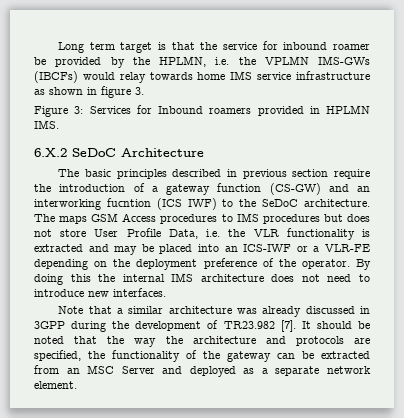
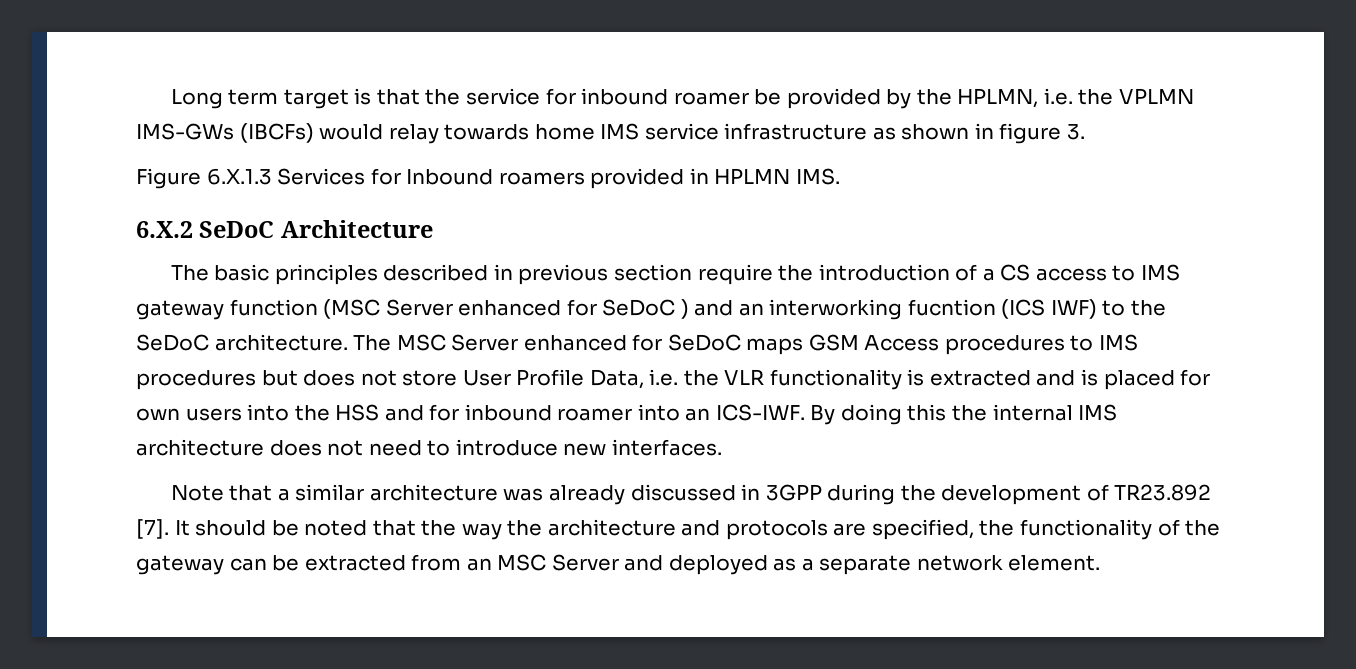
[74,106,84,114] 3: -> [206,168,272,185] 6.X.1.3
[166,183,321,195] gateway function (CS-GW) -> [1000,264,1180,281] [136,299,689,320] CS access to IMS gateway function (MSC Server enhanced for SeDoC )
(55, 218) none -> [396,334,741,351] MSC Server enhanced for SeDoC
[114,244,370,255] [34,258,350,270] may be placed into an ICS-IWF or a VLR-FE depending on the deployment preference of the operator. -> [1081,369,1211,390] [136,404,805,421] is placed for own users into the HSS and for inbound roamer into an ICS-IWF.
[223,321,275,329] TR23.982 -> [1114,484,1212,501] TR23.892

